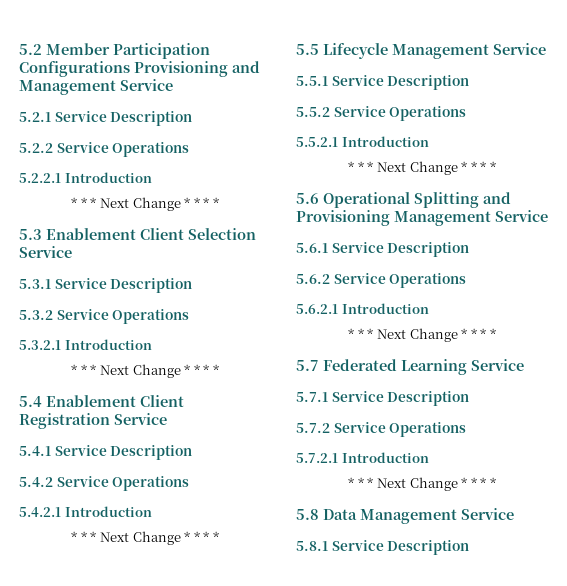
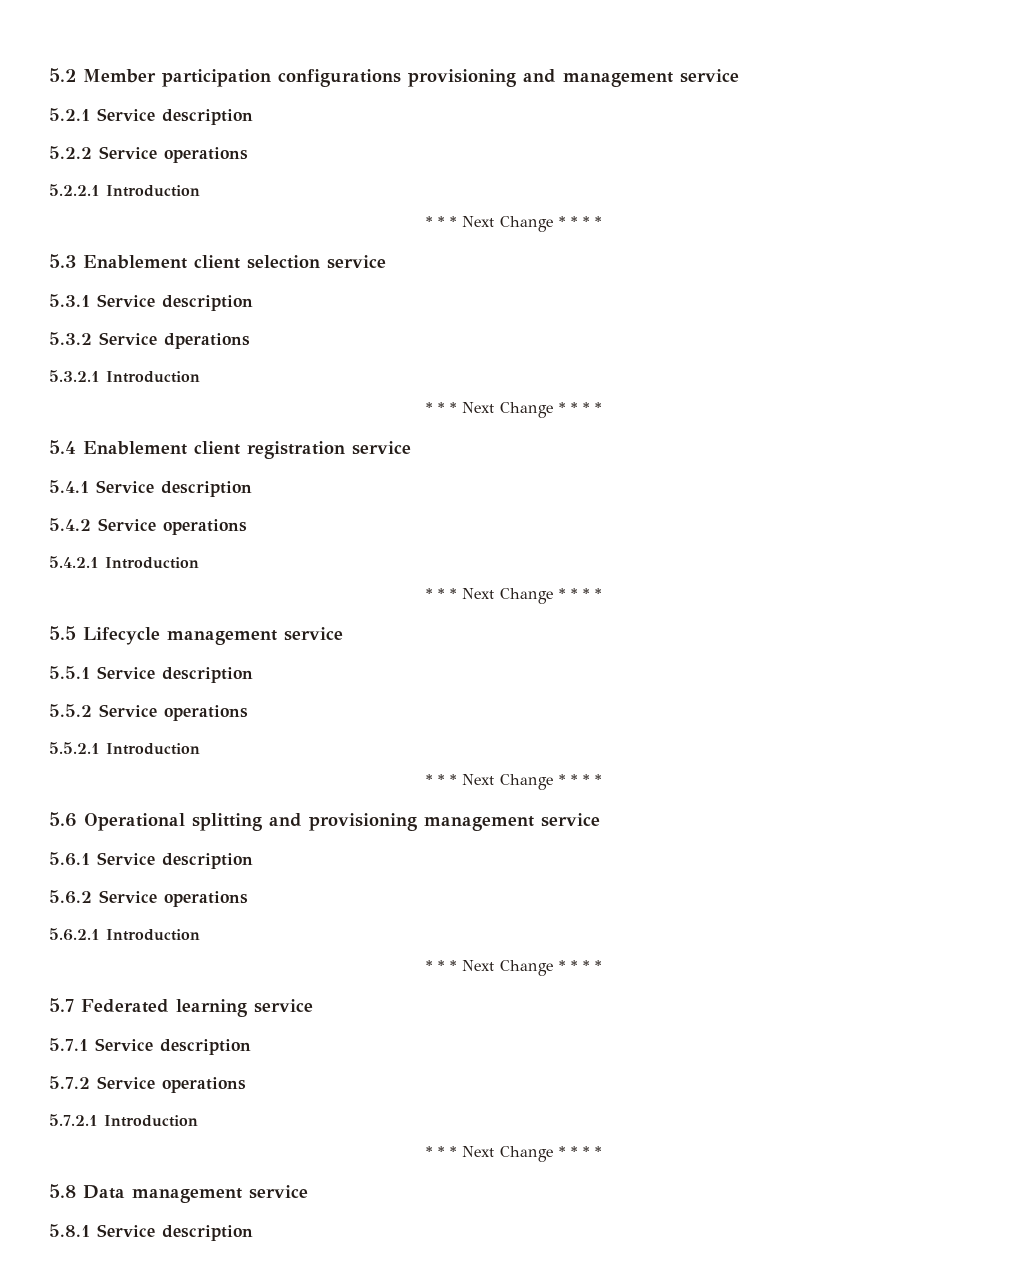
[113,43,210,59] [19,61,260,77] [19,79,173,95] Participation Configurations Provisioning and Management Service -> [162,69,739,87] participation configurations provisioning and management service
[110,111,193,126] Description -> [162,109,253,125] description
[112,142,190,157] Operations -> [164,147,248,163] operations
[140,228,256,240] [19,246,72,258] Client Selection Service -> [194,255,386,269] client selection service
[110,278,193,293] Description -> [162,295,253,311] description
[112,309,190,324] Operations -> [164,333,250,349] dperations
[140,395,184,407] [19,413,167,429] Client Registration Service -> [194,441,411,459] client registration service
[110,445,193,460] Description -> [161,481,252,497] description
[112,476,190,491] Operations -> [163,519,247,535] operations
[392,43,546,59] Management Service -> [167,627,343,645] management service
[387,75,470,90] Description -> [162,667,253,683] description
[389,106,467,121] Operations -> [164,705,248,721] operations
[414,192,511,208] [296,210,548,226] Splitting and Provisioning Management Service -> [192,813,600,831] splitting and provisioning management service
[387,242,470,257] Description -> [162,853,253,869] description
[389,273,467,288] Operations -> [164,891,248,907] operations
[401,359,524,375] Learning Service -> [176,999,313,1017] learning service
[387,391,470,406] Description -> [160,1039,251,1055] description
[389,422,467,437] Operations -> [162,1077,246,1093] operations
[360,508,514,524] Management Service -> [132,1185,308,1203] management service
[387,540,470,555] Description -> [162,1225,253,1241] description

